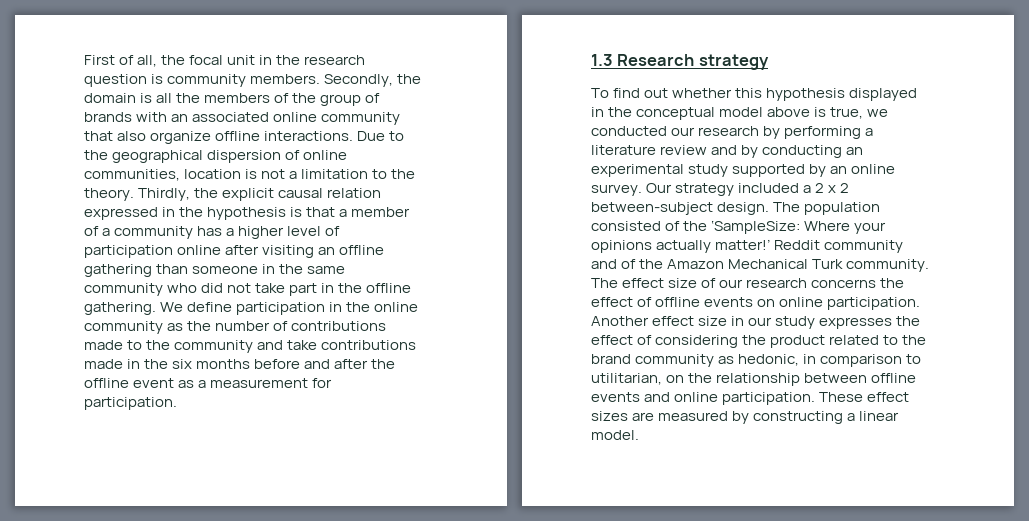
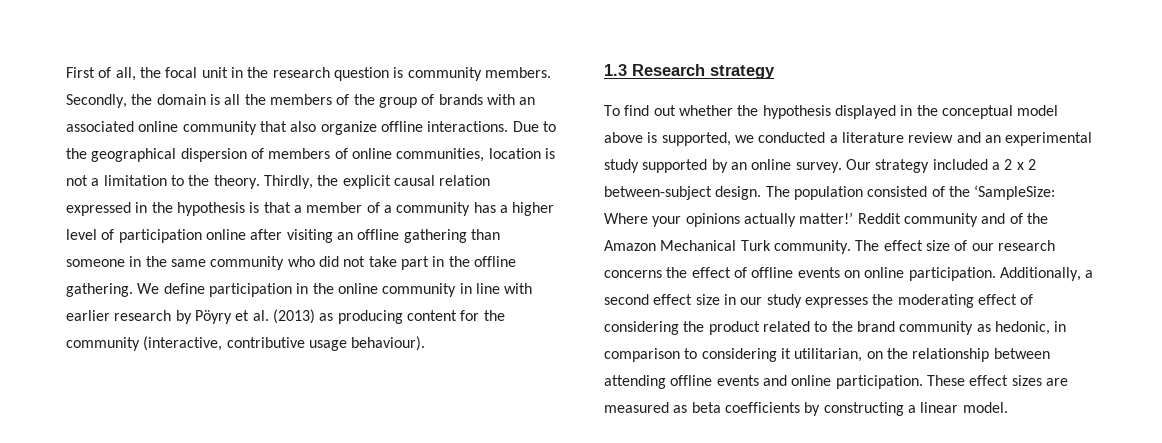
(301, 155) none -> [268,148,348,159] members of
[167,321,387,331] [84,340,417,353] [84,359,396,369] [84,378,333,388] [84,397,177,410] as the number of contributions made to the community and take contributions made in the six months before and after the offline event as a measurement for participation. -> [459,283,533,294] [66,309,505,324] [66,336,426,351] in line with earlier research by Pöyry et al. (2013) as producing content for the community (interactive, contributive usage behaviour).
[735,88,763,98] this -> [737,105,759,116] the
[830,107,864,119] true, -> [661,132,731,146] supported,
[671,126,862,139] our research by performing -> (826, 137) none
[741,145,843,158] by conducting -> (981, 137) none
[591,316,649,326] Another -> [999,267,1094,281] [604,294,649,305] Additionally, a second
(921, 321) none -> [897,294,974,308] moderating
(922, 359) none -> [701,348,791,362] considering it
(868, 378) none -> [604,375,666,389] attending
(729, 416) none -> [673,402,800,413] as beta coefficients

